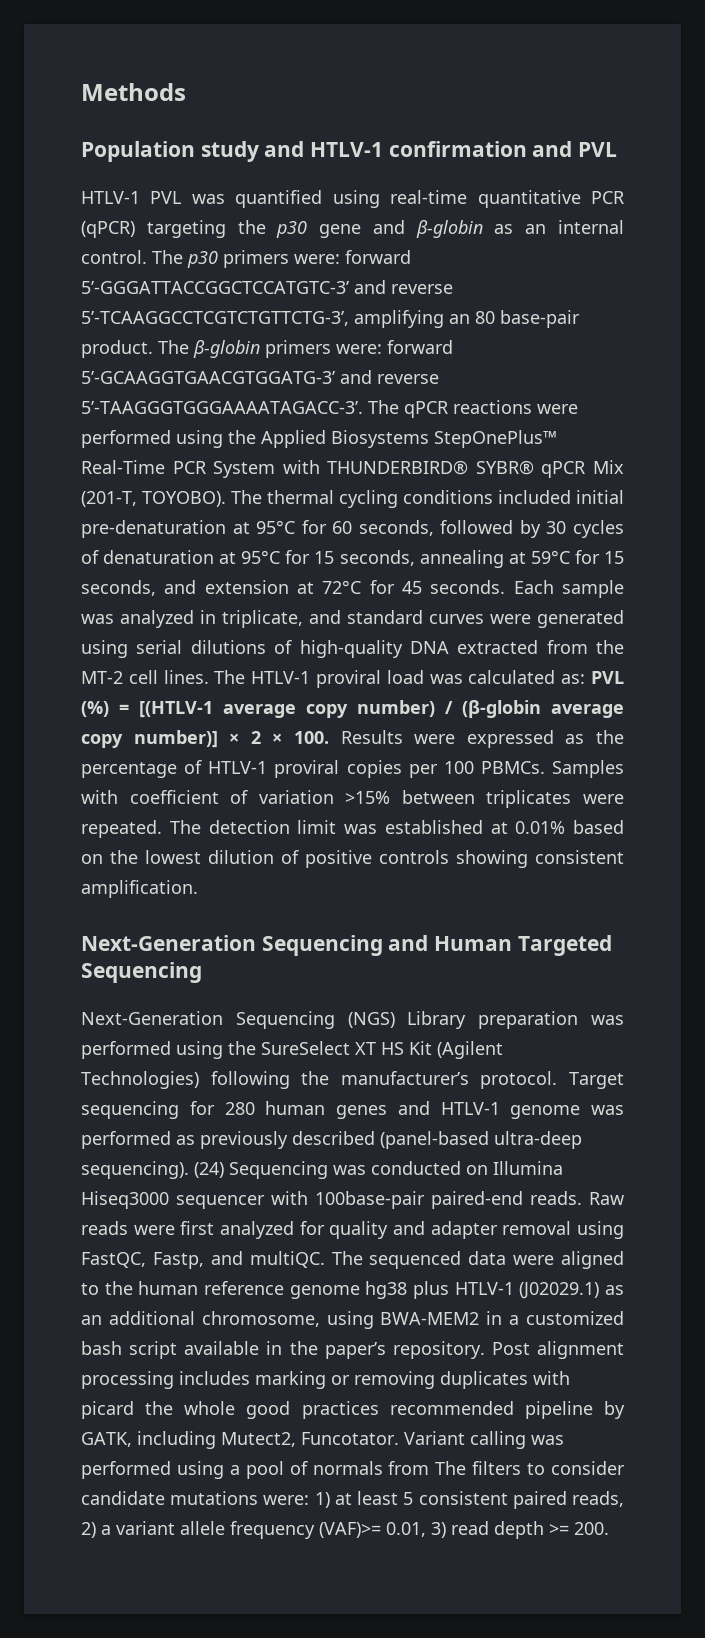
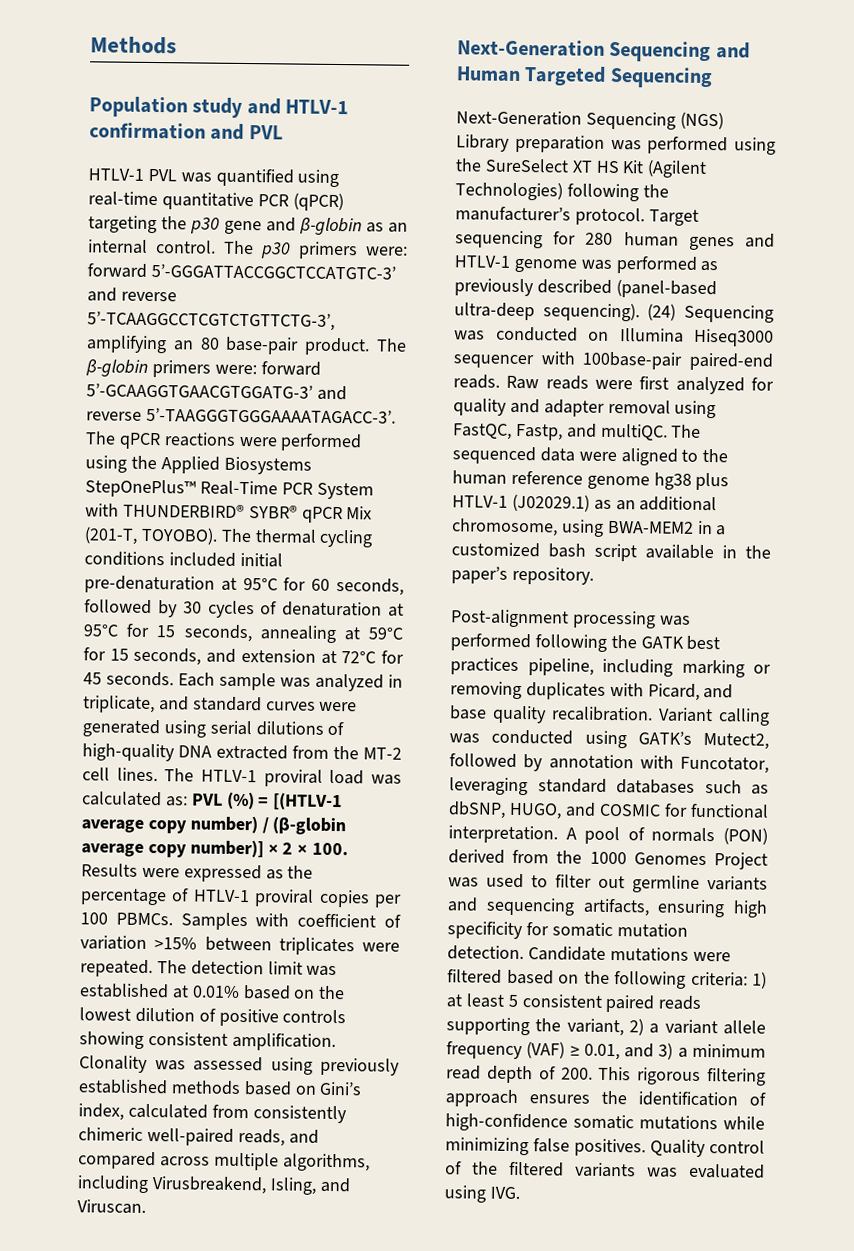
(198, 889) none -> [79,1055,400,1076] [78,1079,363,1096] [78,1103,347,1124] [78,1127,319,1147] [78,1151,370,1172] [77,1175,351,1195] [77,1199,146,1214] Clonality was assessed using previously established methods based on Gini’s index, calculated from consistently chimeric well-paired reads, and compared across multiple algorithms, including Virusbreakend, Isling, and Viruscan.
[491,1341,624,1359] [81,1371,250,1389] Post alignment processing includes -> [450,609,691,629] [450,633,721,652] [450,657,673,677] // Post-alignment processing was performed following the GATK best practices pipeline, including
[81,1401,625,1419] [81,1431,564,1449] [81,1461,625,1479] [81,1491,310,1505] picard the whole good practices recommended pipeline by GATK, including Mutect2, Funcotator. Variant calling was performed using a pool of normals from The filters to consider candidate mutations were: -> [647,683,734,701] [449,705,770,726] [449,729,769,750] [449,753,769,774] [449,777,769,796] [448,801,769,820] [448,825,768,845] [448,849,768,870] [448,873,768,893] [447,897,768,918] [447,921,688,940] [447,945,731,962] [447,969,748,989] Picard, and base quality recalibration. Variant calling was conducted using GATK’s Mutect2, followed by annotation with Funcotator, leveraging standard databases such as dbSNP, HUGO, and COSMIC for functional interpretation. A pool of normals (PON) derived from the 1000 Genomes Project was used to filter out germline variants and sequencing artifacts, ensuring high specificity for somatic mutation detection. Candidate mutations were filtered based on the following criteria:
[572,1491,624,1507] reads, -> [658,995,703,1010] [446,1017,624,1037] reads supporting the variant,
[319,1521,609,1539] (VAF)>= 0.01, 3) read depth >= 200. -> [526,1041,766,1061] [446,1065,766,1086] [445,1089,766,1108] [445,1113,765,1132] [445,1137,765,1158] [445,1161,765,1179] [444,1185,520,1203] (VAF) ≥ 0.01, and 3) a minimum read depth of 200. This rigorous filtering approach ensures the identification of high-confidence somatic mutations while minimizing false positives. Quality control of the filtered variants was evaluated using IVG.

